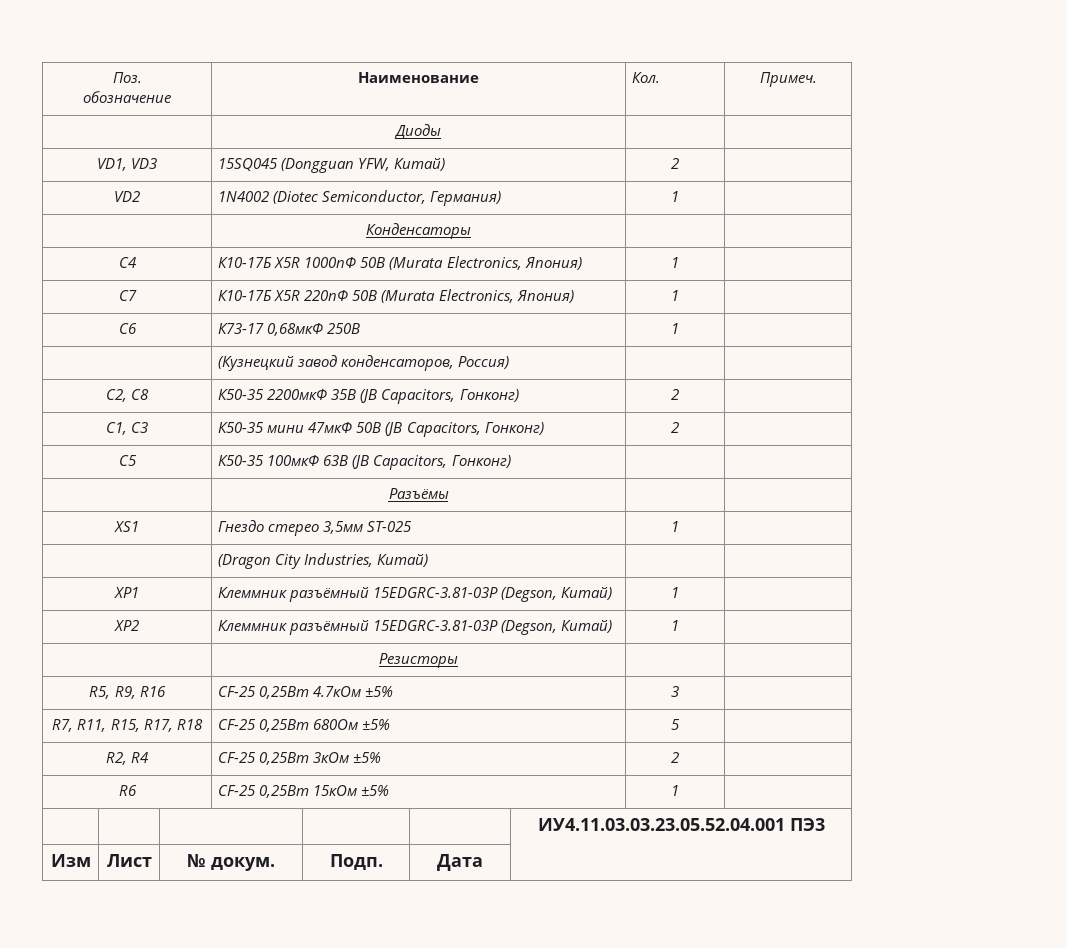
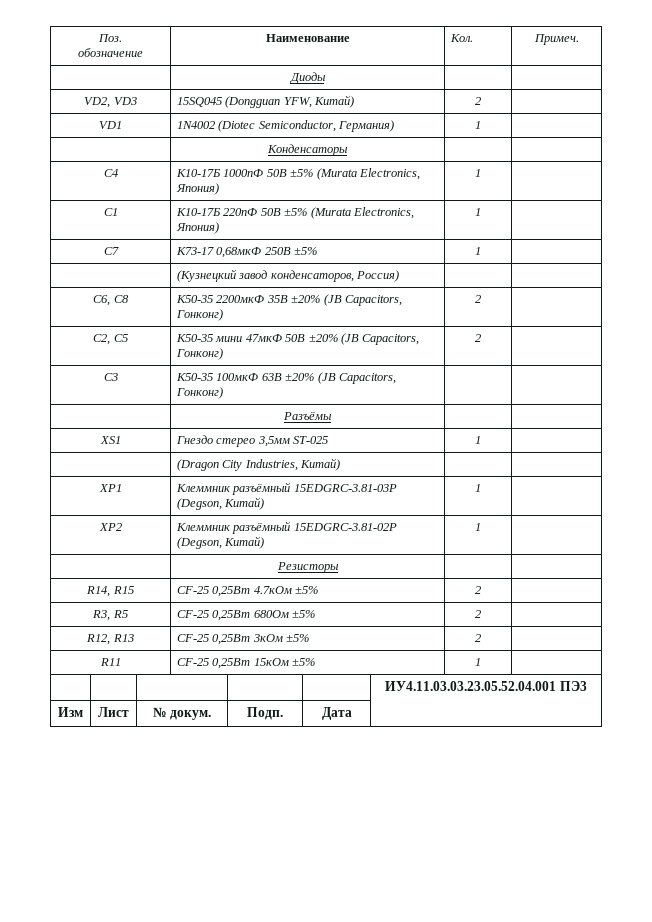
[96,158,127,171] VD1, -> [84,97,111,108] VD2,
[114,191,140,202] VD2 -> [99,121,122,129] VD1
[274,257,301,268] X5R -> (222, 173) none
(386, 262) none -> [290,168,420,180] [176,183,220,195] [475,169,481,177] [103,208,118,216] [176,208,308,216] ±5% (Murata Electronics, Япония) | 1 | // С1 | К10-17Б 220пФ 50В ±5%
[218,289,574,303] [671,290,679,301] [118,323,137,334] | К10-17Б X5R 220пФ 50В (Murata Electronics, Япония) | 1 | // С6 -> (119, 251) none
(361, 328) none -> [294,247,318,255] ±5%
[105,389,127,402] С2, -> [93,295,111,306] С6,
[360,389,519,404] [671,389,679,400] [105,422,149,435] (JB Capacitors, Гонконг) | 2 | // С1, С3 -> [291,294,402,306] [176,309,224,321] [475,295,481,303] [93,334,128,345] ±20% (JB Capacitors, Гонконг) | 2 | // С2, С5
[385,422,544,437] [671,422,679,433] [118,455,137,466] (JB Capacitors, Гонконг) | 2 | // С5 -> [308,333,420,345] [176,348,224,360] [475,334,481,342] [103,373,118,381] ±20% (JB Capacitors, Гонконг) | 2 | // С3
(349, 460) none -> [285,373,315,381] ±20%
[373,620,499,631] 15EDGRC-3.81-03P -> [293,523,397,531] 15EDGRC-3.81-02P
[89,686,166,699] R5, R9, R16 -> [86,586,134,597] R14, R15
[671,686,679,697] [52,719,203,732] 3 | // R7, R11, R15, R17, R18 -> [475,586,481,594] [92,610,128,621] 2 | // R3, R5
[671,719,680,730] [105,752,150,765] 5 | // R2, R4 -> [475,610,481,618] [86,634,134,645] 2 | // R12, R13
[118,785,137,796] R6 -> [99,658,121,666] R11

